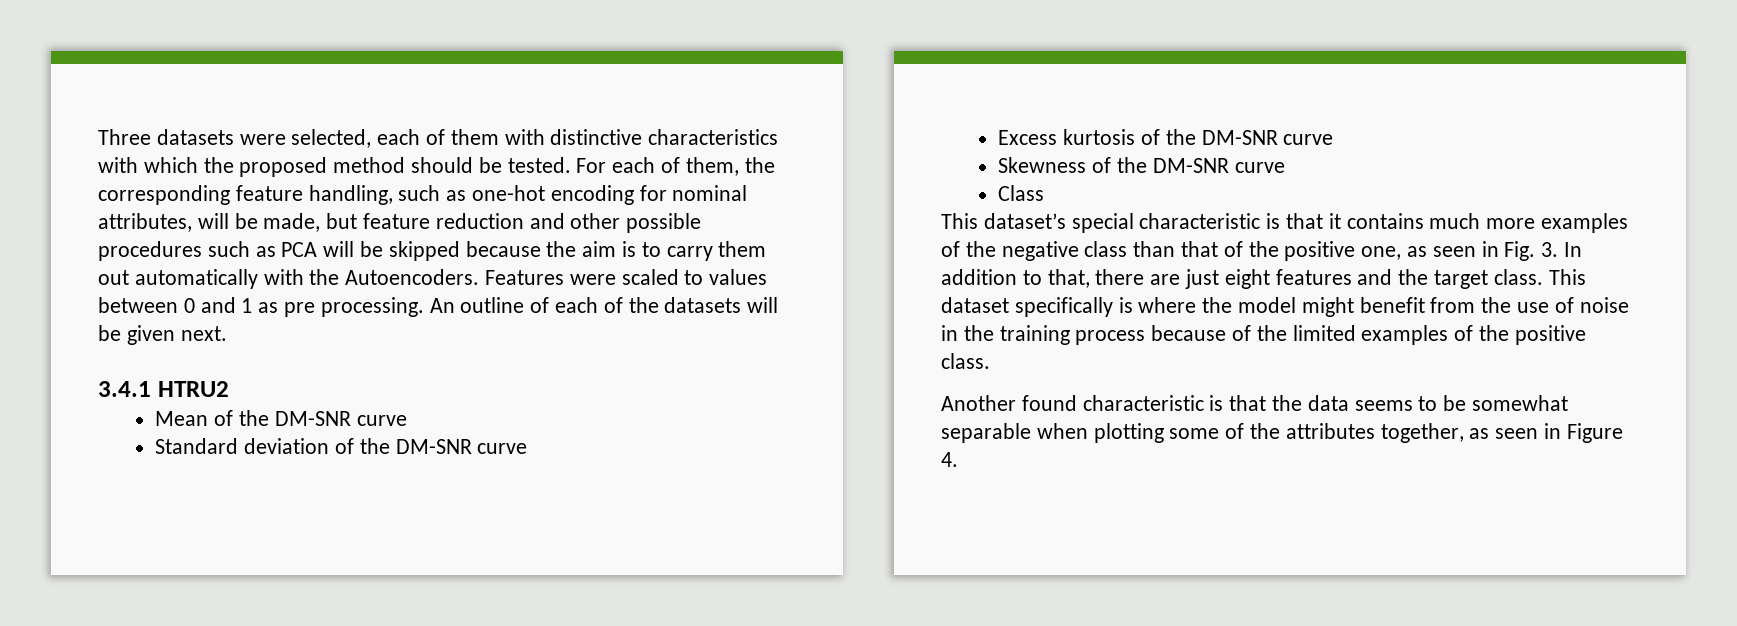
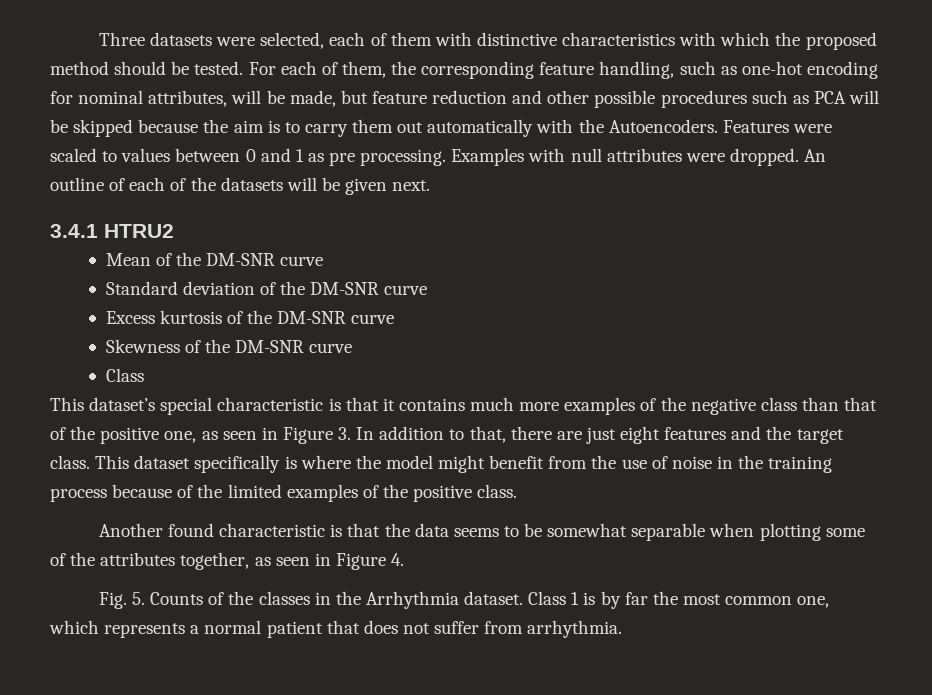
(424, 307) none -> [451,148,799,166] Examples with null attributes were dropped.
[1504,241,1536,261] Fig. -> [282,427,333,444] Figure
(958, 459) none -> [98,591,830,609] [49,620,623,638] // Fig. 5. Counts of the classes in the Arrhythmia dataset. Class 1 is by far the most common one, which represents a normal patient that does not suffer from arrhythmia.

